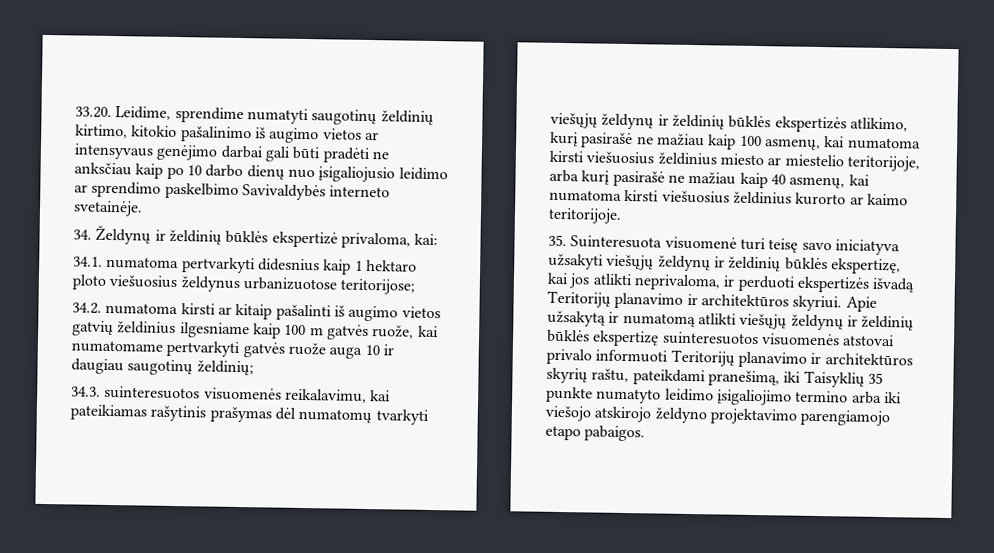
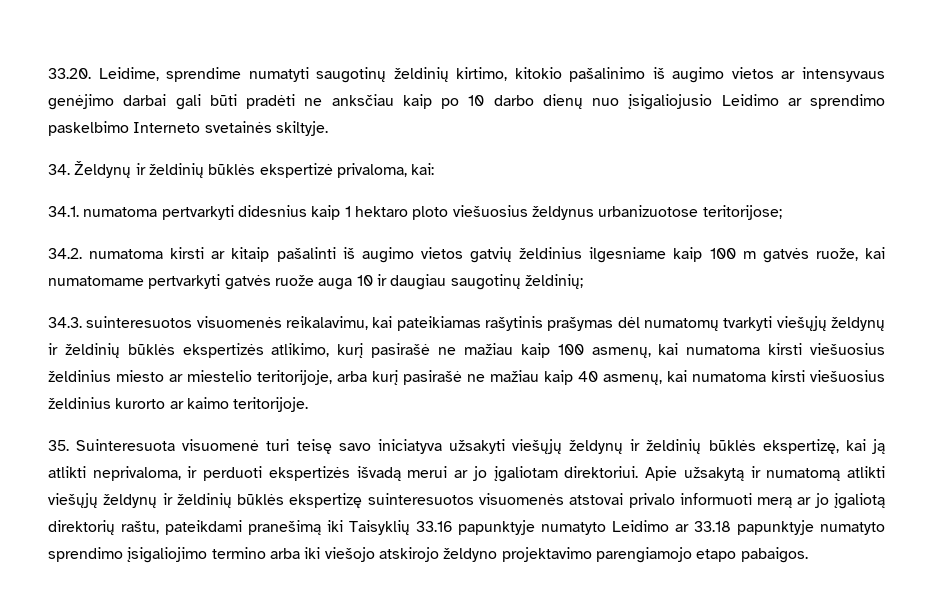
[398,167,448,181] leidimo -> [721,94,779,106] Leidimo
[241,184,391,201] [73,200,143,217] Savivaldybės interneto svetainėje. -> [133,121,328,136] Interneto svetainės skiltyje.
[569,273,591,289] jos -> [871,439,885,454] ją
[547,290,843,312] Teritorijų planavimo ir architektūros skyriui. -> [407,466,639,482] merui ar jo įgaliotam direktoriui.
[670,349,913,368] [546,367,588,384] Teritorijų planavimo ir architektūros skyrių -> [757,493,886,509] [48,520,115,535] merą ar jo įgaliotą direktorių
[707,370,780,387] pranešimą, -> [247,520,321,535] pranešimą
[867,372,883,384] [546,386,714,404] 35 punkte numatyto leidimo -> [415,520,885,535] [48,547,123,562] 33.16 papunktyje numatyto Leidimo ar 33.18 papunktyje numatyto sprendimo

